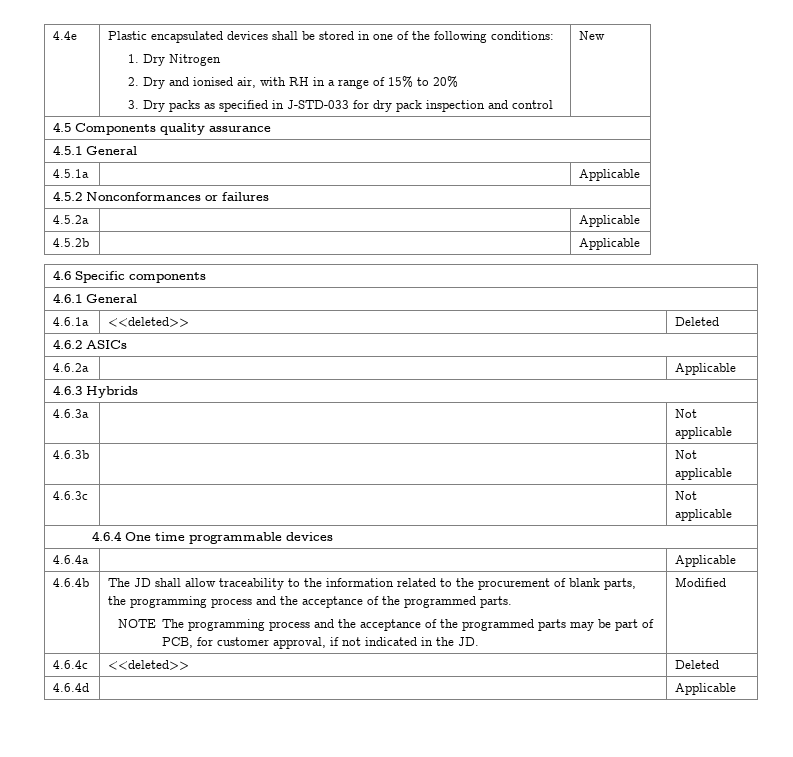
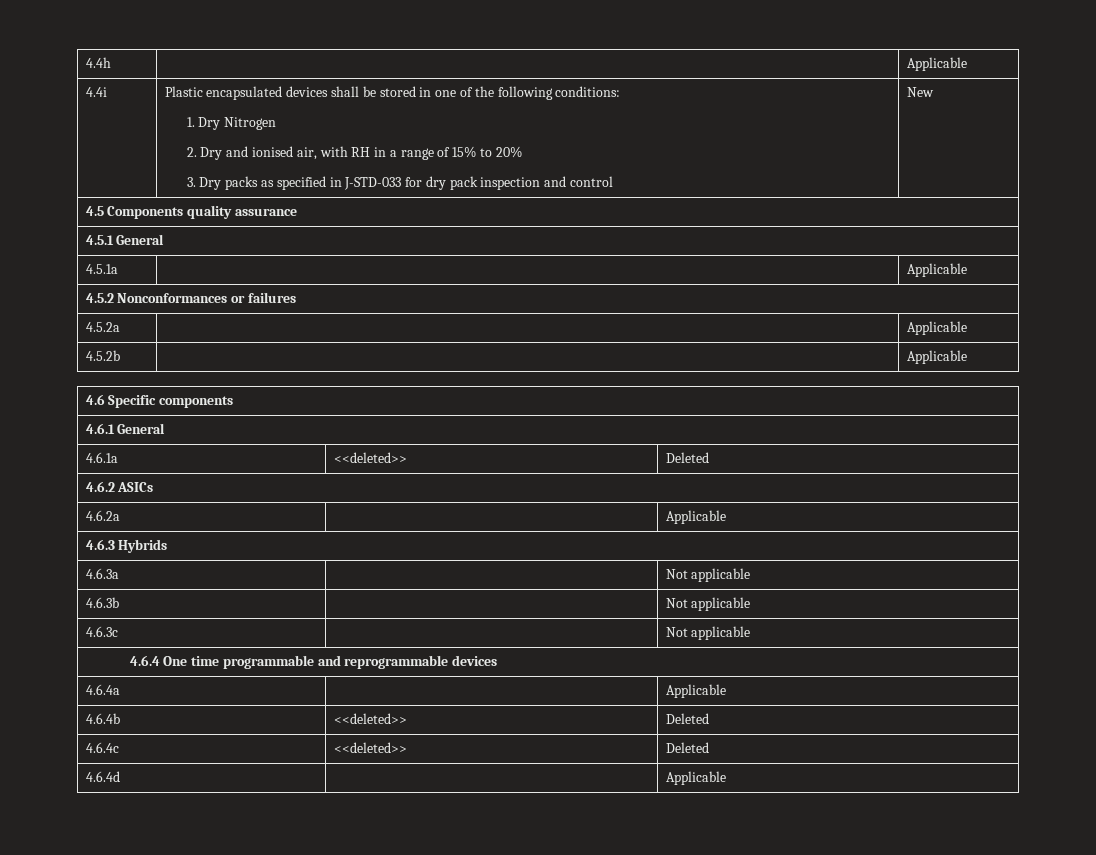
[53,31,78,40] 4.4e -> [85,57,111,68] [906,57,967,71] [85,87,107,97] 4.4h | | Applicable // 4.4i
(283, 538) none -> [317,655,449,669] and reprogrammable
[108,578,637,590] [108,596,513,608] [117,619,655,631] [162,637,480,649] [675,577,727,587] The JD shall allow traceability to the information related to the procurement of blank parts, the programming process and the acceptance of the programmed parts. // NOTE The programming process and the acceptance of the programmed parts may be part of PCB, for customer approval, if not indicated in the JD. | Modified -> [333,713,407,724] [665,713,709,724] <<deleted>> | Deleted

